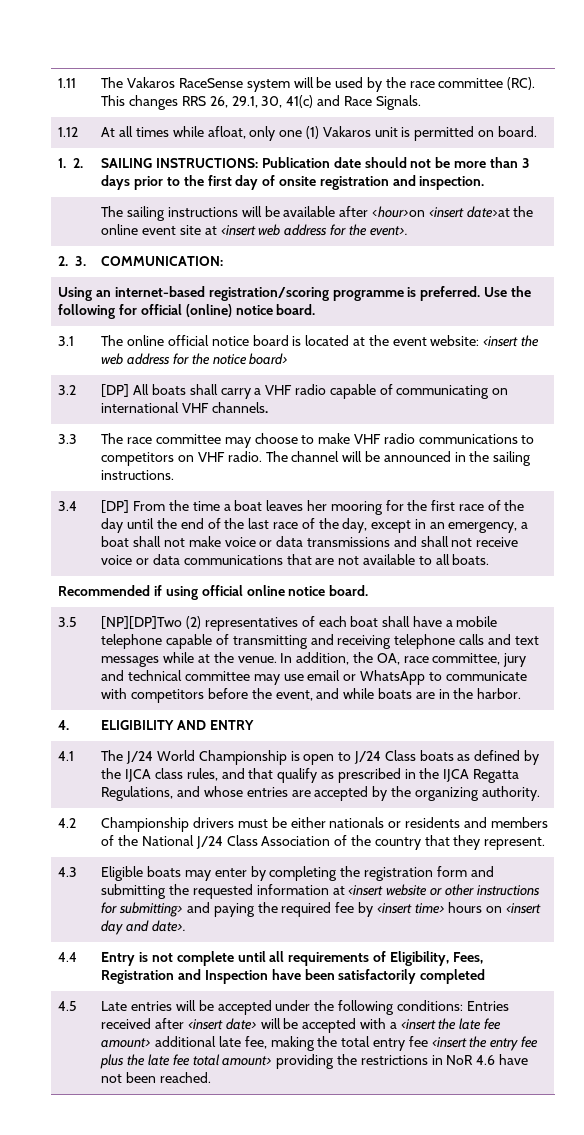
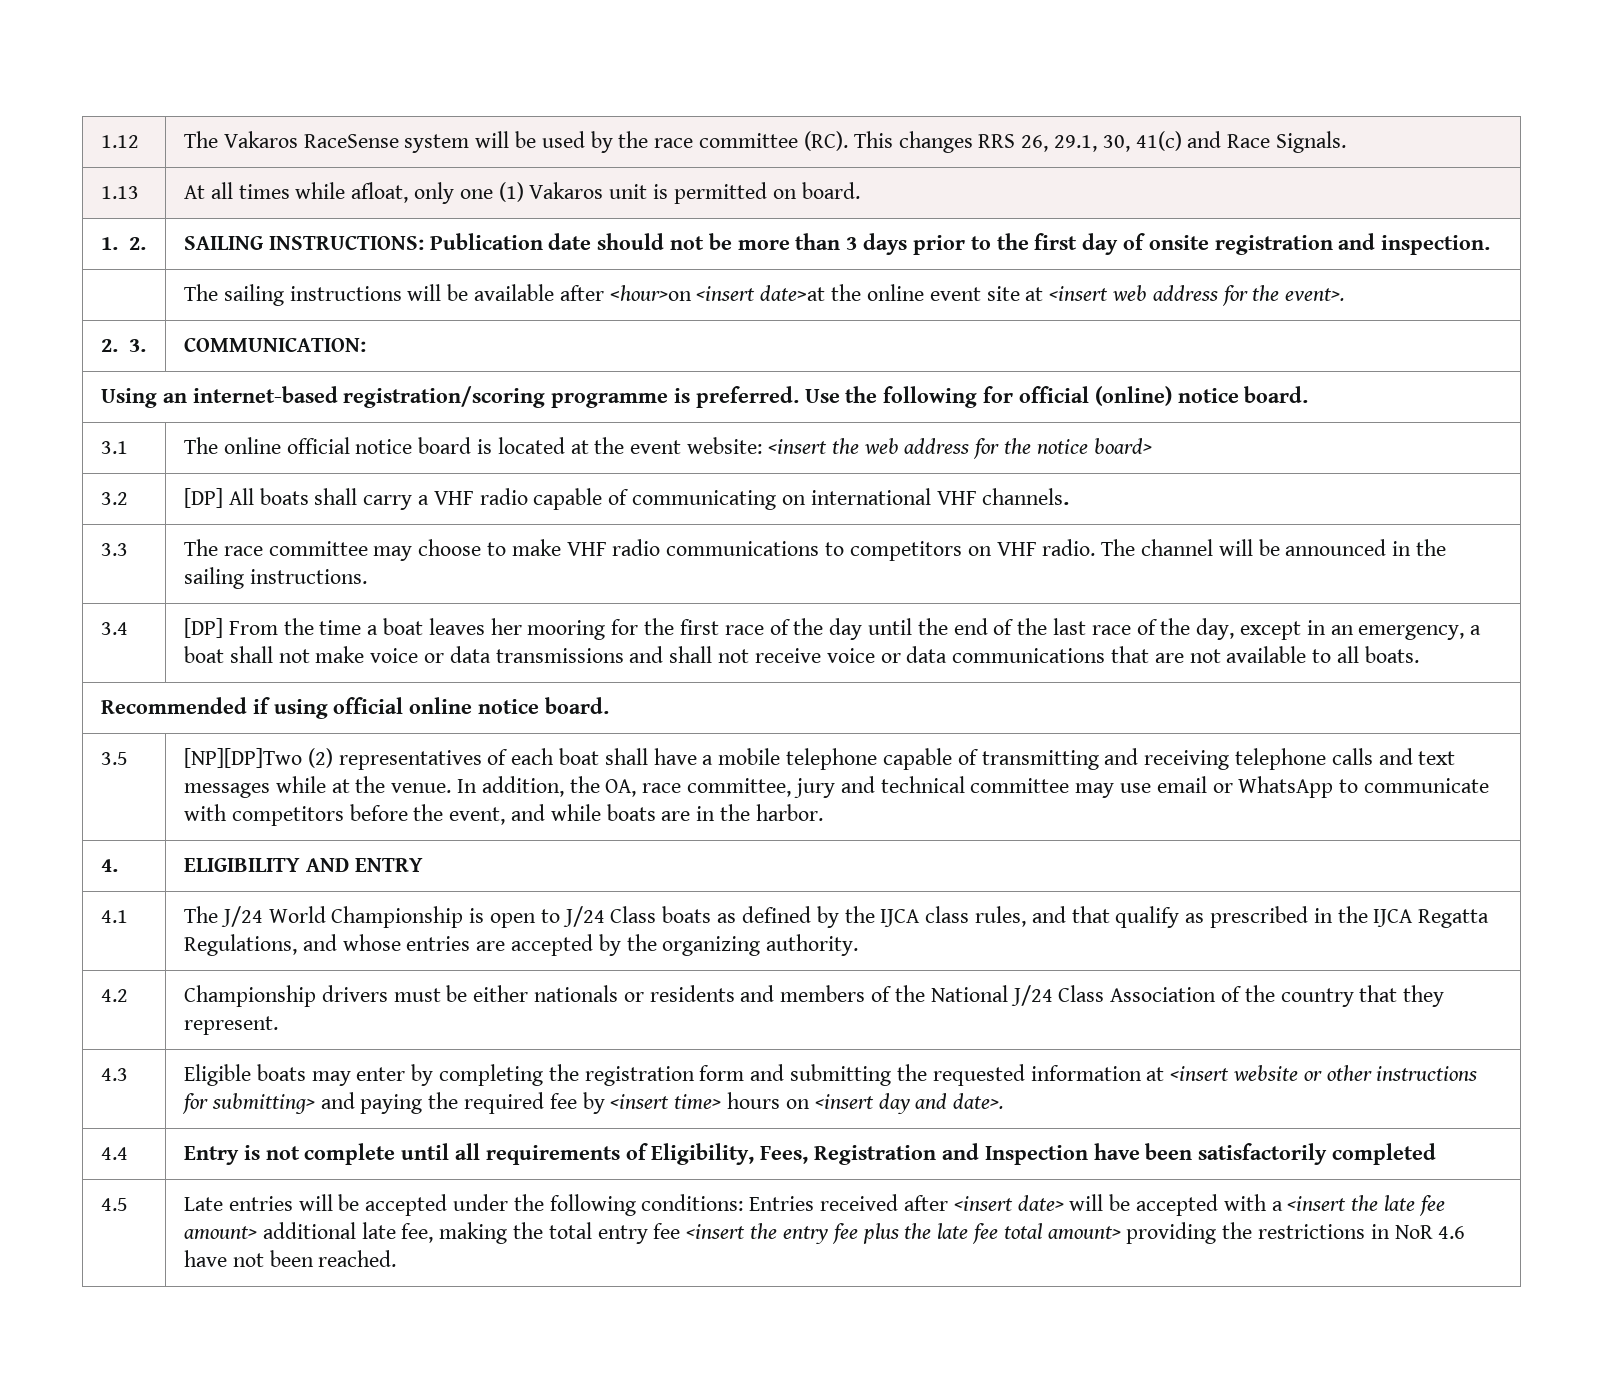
[58,78,77,88] 1.11 -> [101,135,140,148] 1.12
[58,127,79,137] 1.12 -> [101,186,140,199] 1.13

